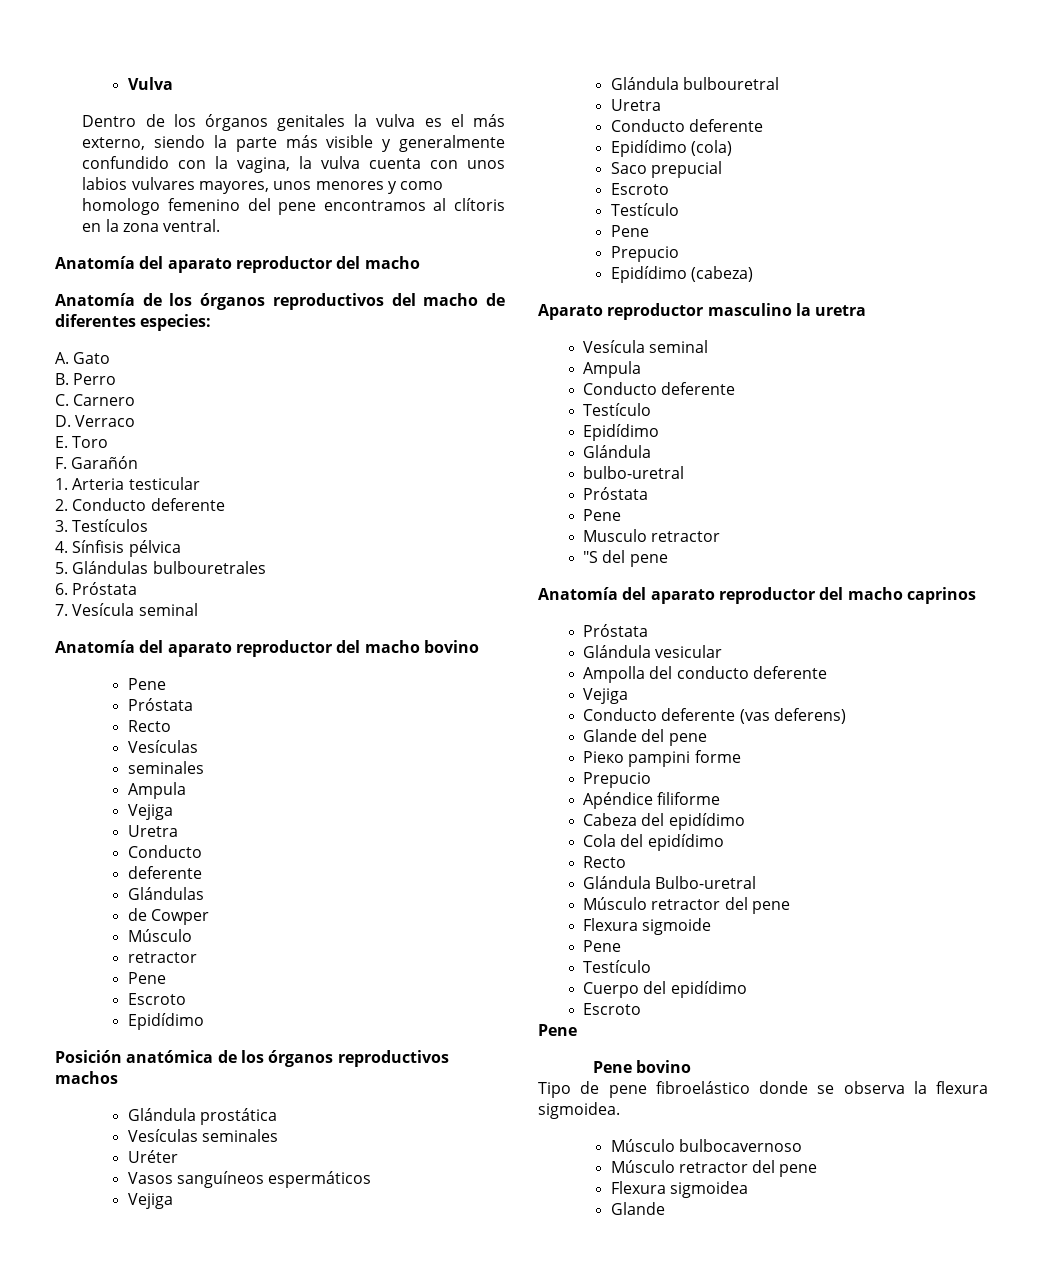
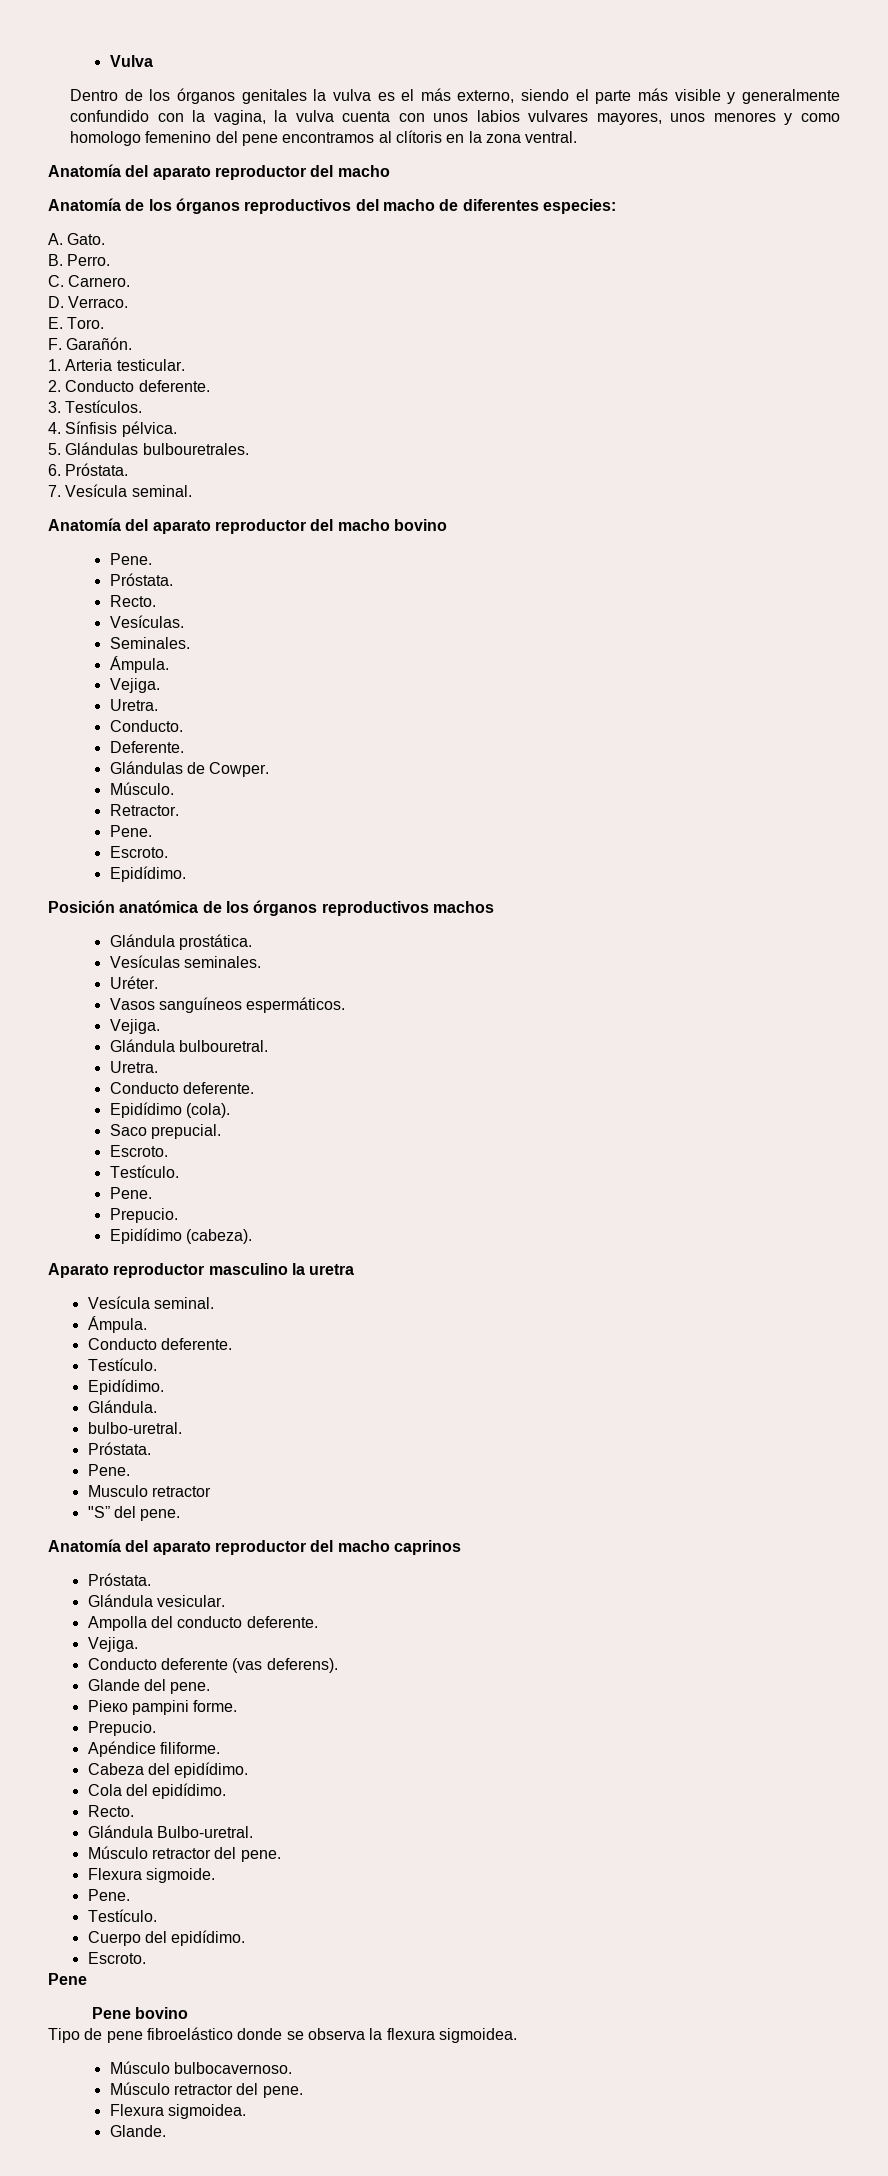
[214,135,228,148] la -> [575,89,589,101] el
[73,352,111,364] Gato -> [67,233,106,245] Gato.
[73,373,117,385] Perro -> [67,254,111,266] Perro.
[73,394,136,406] Carnero -> [68,275,131,287] Carnero.
[75,415,136,427] Verraco -> [68,296,129,308] Verraco.
[72,436,109,448] Toro -> [67,317,105,329] Toro.
[71,456,139,469] Garañón -> [66,337,133,350] Garañón.
[128,477,200,490] testicular -> [116,359,185,371] testicular.
[150,498,225,511] deferente -> [138,380,210,392] deferente.
[72,519,149,532] Testículos -> [65,400,143,413] Testículos.
[128,540,181,557] pélvica -> [121,421,177,437] pélvica.
[152,561,266,574] bulbouretrales -> [142,443,249,455] bulbouretrales.
[72,582,138,595] Próstata -> [65,463,129,476] Próstata.
[138,603,198,616] seminal -> [131,485,192,497] seminal.
[127,678,166,690] [127,698,193,711] [127,720,171,732] [127,740,198,753] [127,761,204,774] [127,782,186,799] [127,804,173,820] [127,825,178,837] [127,845,202,858] [127,866,202,879] [127,887,204,900] [127,908,209,925] [127,929,192,942] [127,952,197,963] [127,972,166,984] [127,993,186,1005] [127,1013,204,1030] Pene // Próstata // Recto // Vesículas // seminales // Ampula // Vejiga // Uretra // Conducto // deferente // Glándulas // de Cowper // Músculo // retractor // Pene // Escroto // Epidídimo -> [109,553,152,565] [109,573,173,586] [109,595,156,607] [109,615,184,628] [109,637,190,649] [109,656,169,673] [109,678,160,693] [109,699,158,711] [109,720,183,732] [109,741,184,753] [109,761,270,777] [109,782,174,795] [109,804,179,816] [109,825,152,837] [109,846,168,858] [109,866,186,882] Pene. // Próstata. // Recto. // Vesículas. // Seminales. // Ámpula. // Vejiga. // Uretra. // Conducto. // Deferente. // Glándulas de Cowper. // Músculo. // Retractor. // Pene. // Escroto. // Epidídimo.
[199,1108,277,1125] [127,1129,278,1142] [127,1150,178,1163] prostática // Vesículas seminales // Uréter -> [178,934,252,950] [109,955,261,968] [109,976,158,989] prostática. // Vesículas seminales. // Uréter.
[268,1171,372,1188] [127,1193,173,1209] [610,77,779,90] [610,99,661,111] [610,119,763,132] [610,140,732,157] espermáticos // Vejiga // Glándula bulbouretral // Uretra // Conducto deferente // Epidídimo (cola) -> [246,997,346,1013] [109,1019,160,1034] [109,1039,268,1052] [109,1061,158,1073] [109,1082,254,1094] [109,1102,230,1118] espermáticos. // Vejiga. // Glándula bulbouretral. // Uretra. // Conducto deferente. // Epidídimo (cola).
[650,161,722,178] [610,183,669,195] [610,203,679,216] [610,225,649,237] [610,246,679,262] [610,266,753,283] prepucial // Escroto // Testículo // Pene // Prepucio // Epidídimo (cabeza) -> [150,1124,221,1139] [109,1145,168,1157] [109,1165,179,1178] [109,1187,152,1199] [109,1208,178,1223] [109,1228,252,1244] prepucial. // Escroto. // Testículo. // Pene. // Prepucio. // Epidídimo (cabeza).
[649,340,709,353] [583,361,642,378] [583,382,736,395] [583,403,652,416] [583,424,660,441] [583,445,652,458] [583,466,685,479] [583,487,649,500] [583,509,622,521] seminal // Ampula // Conducto deferente // Testículo // Epidídimo // Glándula // bulbo-uretral // Próstata // Pene -> [153,1297,214,1309] [87,1316,147,1333] [87,1338,232,1350] [87,1358,157,1371] [87,1379,164,1395] [87,1400,157,1413] [87,1422,182,1434] [87,1442,151,1455] [87,1464,130,1476] seminal. // Ámpula. // Conducto deferente. // Testículo. // Epidídimo. // Glándula. // bulbo-uretral. // Próstata. // Pene.
[583,550,668,567] "S del pene -> [87,1506,181,1521] "S” del pene.
[583,624,649,637] [583,645,723,658] Próstata // Glándula vesicular -> [87,1573,151,1586] [87,1594,225,1607] Próstata. // Glándula vesicular.
[753,666,828,679] [583,688,629,704] deferente // Vejiga -> [246,1616,318,1628] [87,1637,138,1652] deferente. // Vejiga.
[774,708,847,724] deferens) -> [266,1658,338,1673] deferens).
[668,733,707,746] pene -> [170,1682,211,1694] pene.
[694,750,741,763] [583,772,652,788] forme // Prepucio -> [193,1700,238,1712] [87,1721,156,1736] forme. // Prepucio.
[657,792,721,805] filiforme -> [159,1742,220,1754] filiforme.
[668,813,745,830] epidídimo -> [174,1762,249,1778] epidídimo.
[647,834,724,851] [583,856,627,868] [583,876,757,889] [583,897,791,914] [583,918,712,935] [583,940,622,952] [583,960,652,973] epidídimo // Recto // Glándula Bulbo-uretral // Músculo retractor del pene // Flexura sigmoide // Pene // Testículo -> [152,1783,227,1799] [87,1805,134,1817] [87,1825,253,1838] [87,1846,281,1862] [87,1868,215,1883] [87,1889,130,1901] [87,1909,157,1922] epidídimo. // Recto. // Glándula Bulbo-uretral. // Músculo retractor del pene. // Flexura sigmoide. // Pene. // Testículo.
[670,981,747,998] [583,1003,642,1015] epidídimo // Escroto -> [171,1930,246,1946] [87,1952,146,1964] epidídimo. // Escroto.
[678,1139,802,1152] [610,1160,818,1177] [610,1181,748,1198] [610,1202,665,1215] bulbocavernoso // Músculo retractor del pene // Flexura sigmoidea // Glande -> [173,2062,292,2074] [109,2082,303,2098] [109,2104,246,2119] [109,2125,166,2137] bulbocavernoso. // Músculo retractor del pene. // Flexura sigmoidea. // Glande.

